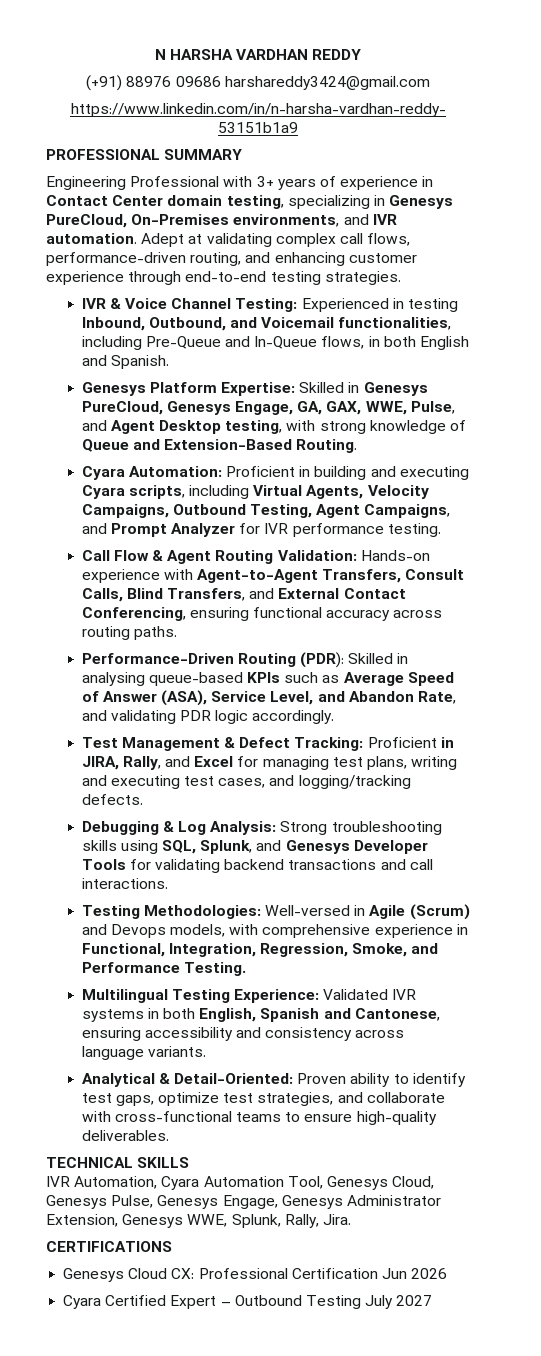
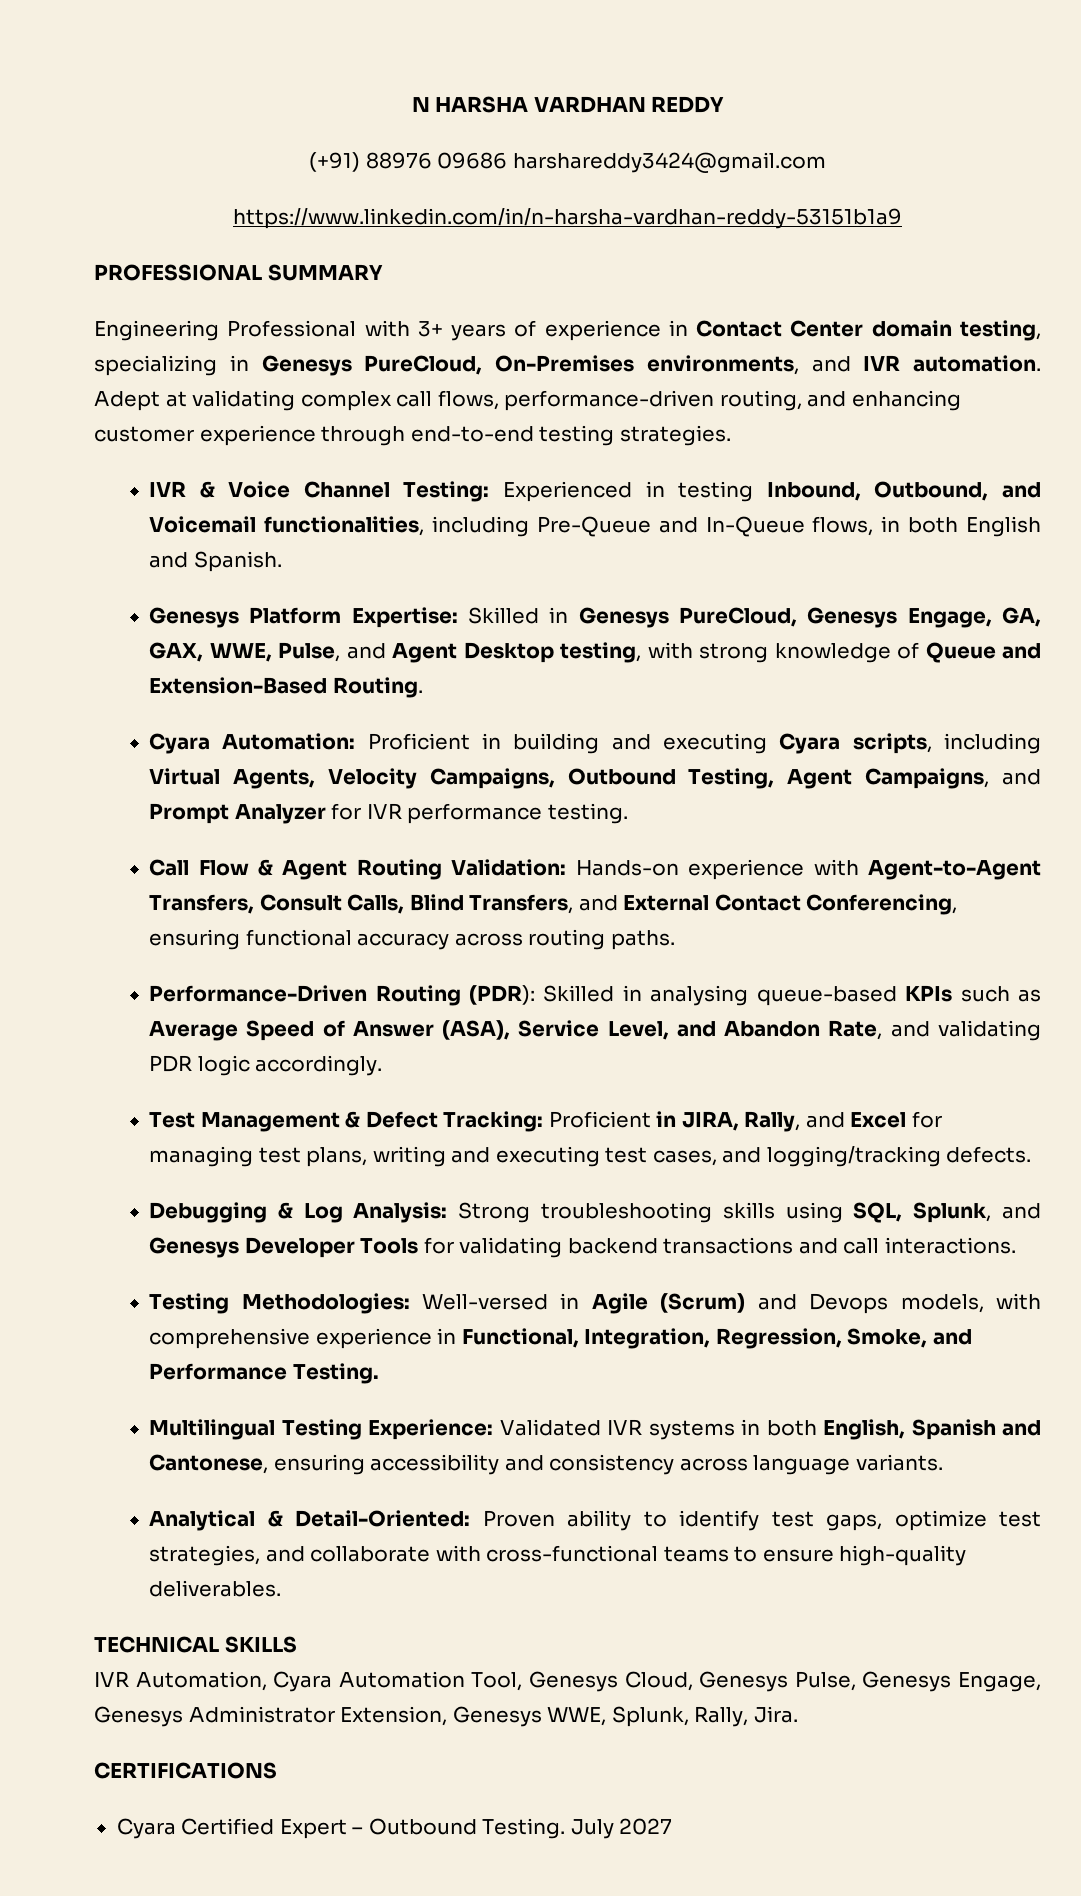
[63,1268,448,1282] // Genesys Cloud CX: Professional Certification Jun 2026 -> (277, 1770) none
[305,1295,361,1309] Testing -> [482,1818,566,1839] Testing.

